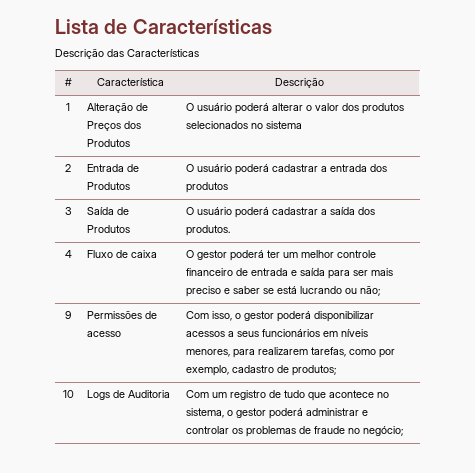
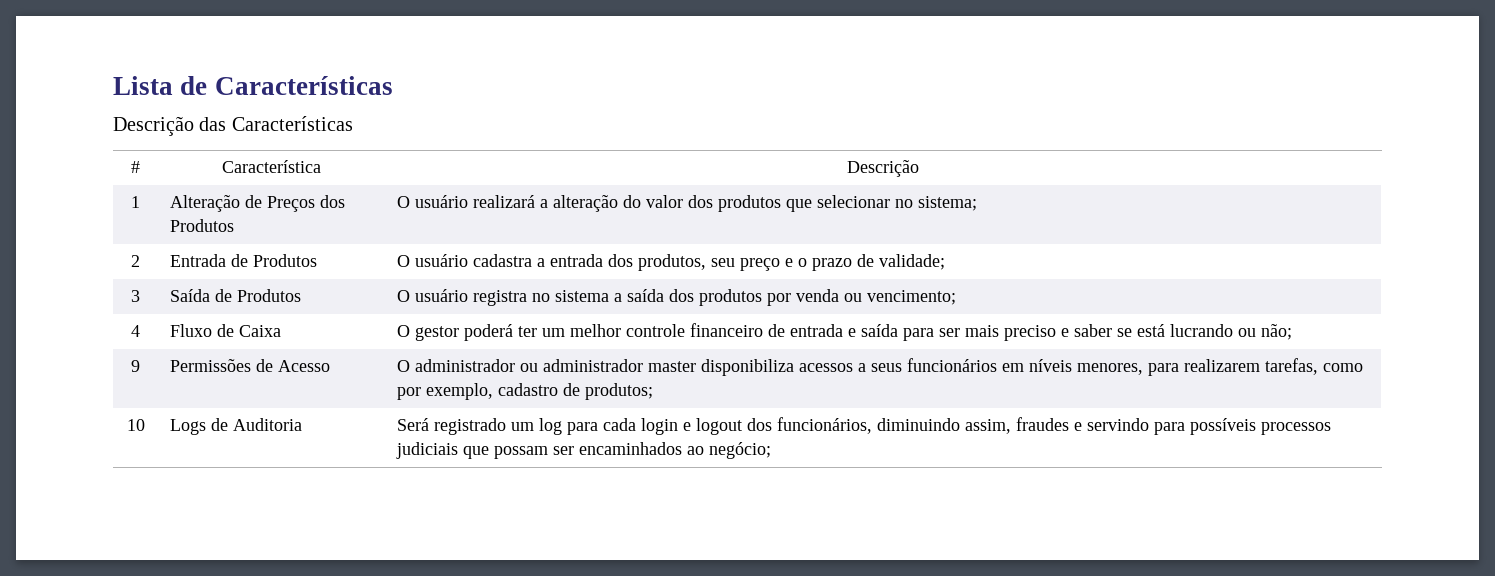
[234,103,404,114] [185,121,302,129] poderá alterar o valor dos produtos selecionados no sistema -> [472,195,977,212] realizará a alteração do valor dos produtos que selecionar no sistema;
[234,164,318,175] poderá cadastrar -> [472,254,532,267] cadastra
[185,182,228,193] produtos -> [637,254,945,271] produtos, seu preço e o prazo de validade;
[234,207,375,218] [185,225,230,236] poderá cadastrar a saída dos produtos. -> [472,289,956,306] registra no sistema a saída dos produtos por venda ou vencimento;
[130,250,157,258] caixa -> [238,325,281,337] Caixa
[86,331,121,337] [185,311,374,322] acesso | Com isso, o gestor poderá disponibilizar -> [277,360,330,372] [396,359,794,376] Acesso | O administrador ou administrador master disponibiliza
[185,390,389,401] [185,408,368,419] [185,426,360,437] Com um registro de tudo que acontece no sistema, o gestor poderá administrar e controlar os problemas de fraude no -> [396,417,1331,435] [395,442,704,459] Será registrado um log para cada login e logout dos funcionários, diminuindo assim, fraudes e servindo para possíveis processos judiciais que possam ser encaminhados ao

